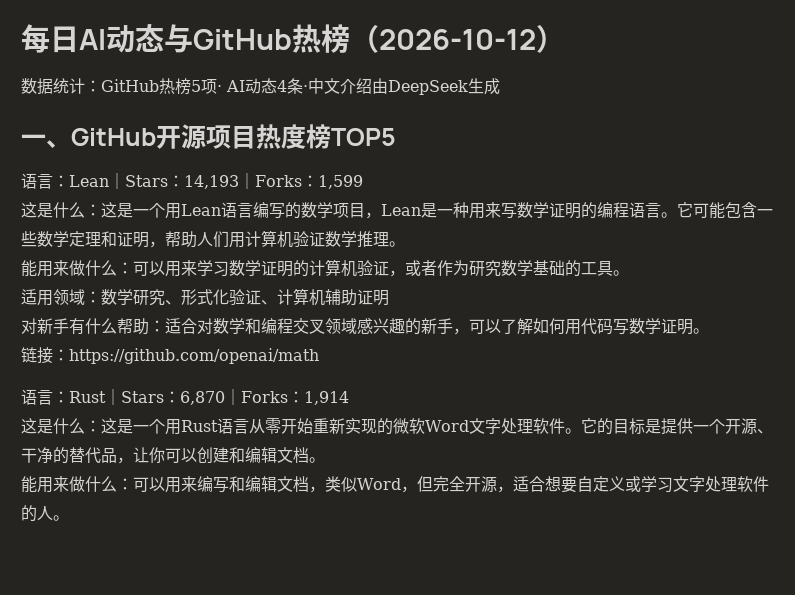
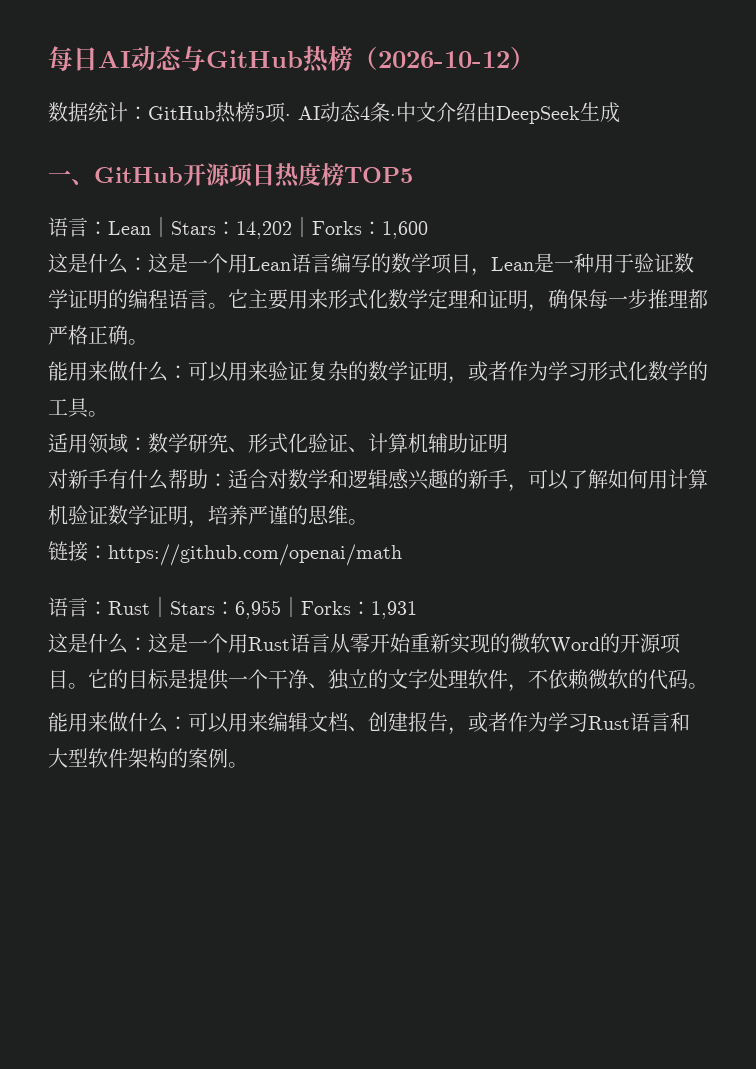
[184,173,363,190] 14,193｜Forks：1,599 -> [236,217,428,239] 14,202｜Forks：1,600
[485,202,517,219] 来写 -> [614,253,674,273] 于验证
[693,202,773,219] [21,231,37,247] 可能包含一些 -> [248,289,388,310] 主要用来形式化
[165,230,405,248] [21,259,565,277] 帮助人们用计算机验证数学推理。 // 能用来做什么：可以用来学习数学证明的计算机验证，或者作为研究数学基础 -> [548,289,708,309] [48,325,148,345] [48,361,688,384] 确保每一步推理都严格正确。 // 能用来做什么：可以用来验证复杂的数学证明，或者作为学习形式化数学
[261,318,357,334] 编程交叉领域 -> [348,469,388,489] 逻辑
[581,318,693,335] 代码写数学证明 -> [668,469,708,489] [48,505,348,528] 计算机验证数学证明，培养严谨的思维
[180,389,349,406] 6,870｜Forks：1,914 -> [235,597,417,619] 6,955｜Forks：1,931
[468,418,565,434] 文字处理软件 -> [600,633,681,654] [48,670,68,689] 的开源项目
[724,418,773,435] [21,447,309,464] 开源、干净的替代品，让你可以创建和编辑文档 -> [268,669,688,692] 干净、独立的文字处理软件，不依赖微软的代码
[213,476,769,493] [21,505,53,522] 写和编辑文档，类似Word，但完全开源，适合想要自定义或学习文字处理软件的人 -> [288,712,690,735] [48,748,228,768] 辑文档、创建报告，或者作为学习Rust语言和大型软件架构的案例

